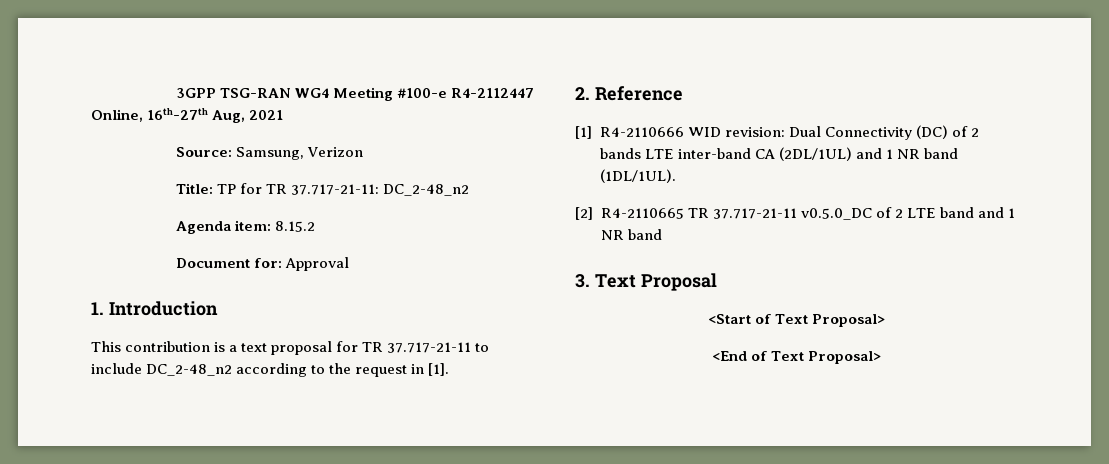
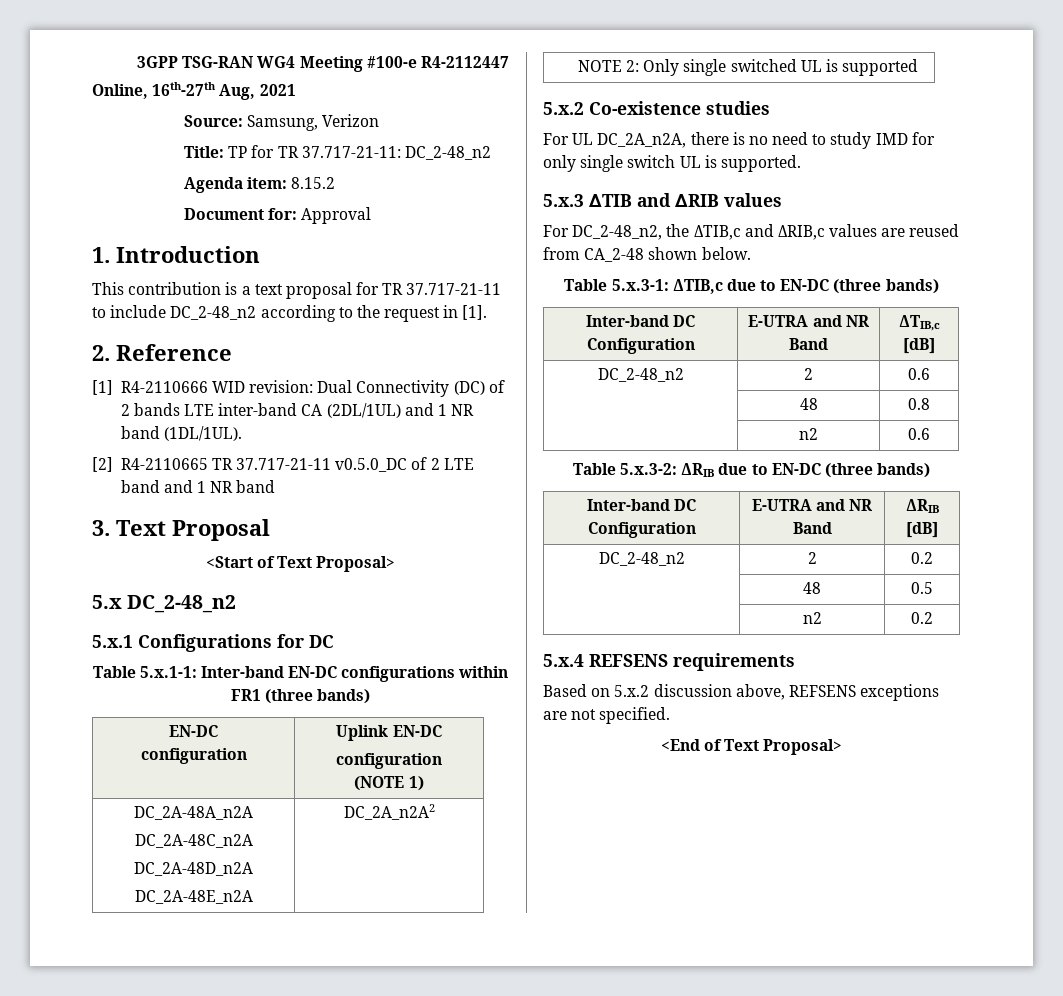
(886, 320) none -> [92,595,237,613] [92,634,334,652] [92,666,509,682] [230,689,371,704] [169,725,218,737] [140,748,247,764] [336,725,442,741] [336,753,442,769] [354,776,424,791] [134,806,253,820] [134,834,253,848] [134,862,253,876] [134,890,253,904] [343,804,435,820] [577,59,919,76] [543,101,770,115] [543,132,935,149] [543,155,801,172] [543,193,782,207] [543,224,960,240] [543,247,751,262] [564,279,939,294] [585,315,696,327] [586,338,695,354] [748,315,870,327] [789,338,828,350] [898,315,940,331] [903,338,935,354] [597,368,684,382] [804,368,813,380] [908,368,930,380] [799,398,818,410] [908,398,930,410] [799,428,818,440] [908,428,930,440] [572,463,931,478] [586,499,697,511] [587,522,696,538] [751,499,874,511] [792,522,832,534] [905,499,939,513] [906,522,938,538] [598,552,685,566] [807,552,817,564] [911,552,933,564] [803,582,821,594] [911,582,933,594] [802,612,822,624] [911,612,933,624] [543,653,795,671] [543,684,940,701] [543,707,671,724] // 5.x DC_2-48_n2 // 5.x.1 Configurations for DC // Table 5.x.1-1: Inter-band EN-DC configurations within FR1 (three bands) // EN-DC // configuration | Uplink EN-DC // configuration // (NOTE 1) // DC_2A-48A_n2A // DC_2A-48C_n2A // DC_2A-48D_n2A // DC_2A-48E_n2A | DC_2A_n2A2 // NOTE 2: Only single switched UL is supported // 5.x.2 Co-existence studies // For UL DC_2A_n2A, there is no need to study IMD for only single switch UL is supported. // 5.x.3 ∆TIB and ∆RIB values // For DC_2-48_n2, the ΔTIB,c and ΔRIB,c values are reused from CA_2-48 shown below. // Table 5.x.3-1: ΔTIB,c due to EN-DC (three bands) // Inter-band DC Configuration | E-UTRA and NR Band | ΔTIB,c [dB] // DC_2-48_n2 | 2 | 0.6 // | 48 | 0.8 // | n2 | 0.6 // Table 5.x.3-2: ΔRIB due to EN-DC (three bands) // Inter-band DC Configuration | E-UTRA and NR Band | ΔRIB [dB] // DC_2-48_n2 | 2 | 0.2 // | 48 | 0.5 // | n2 | 0.2 // 5.x.4 REFSENS requirements // Based on 5.x.2 discussion above, REFSENS exceptions are not specified.

